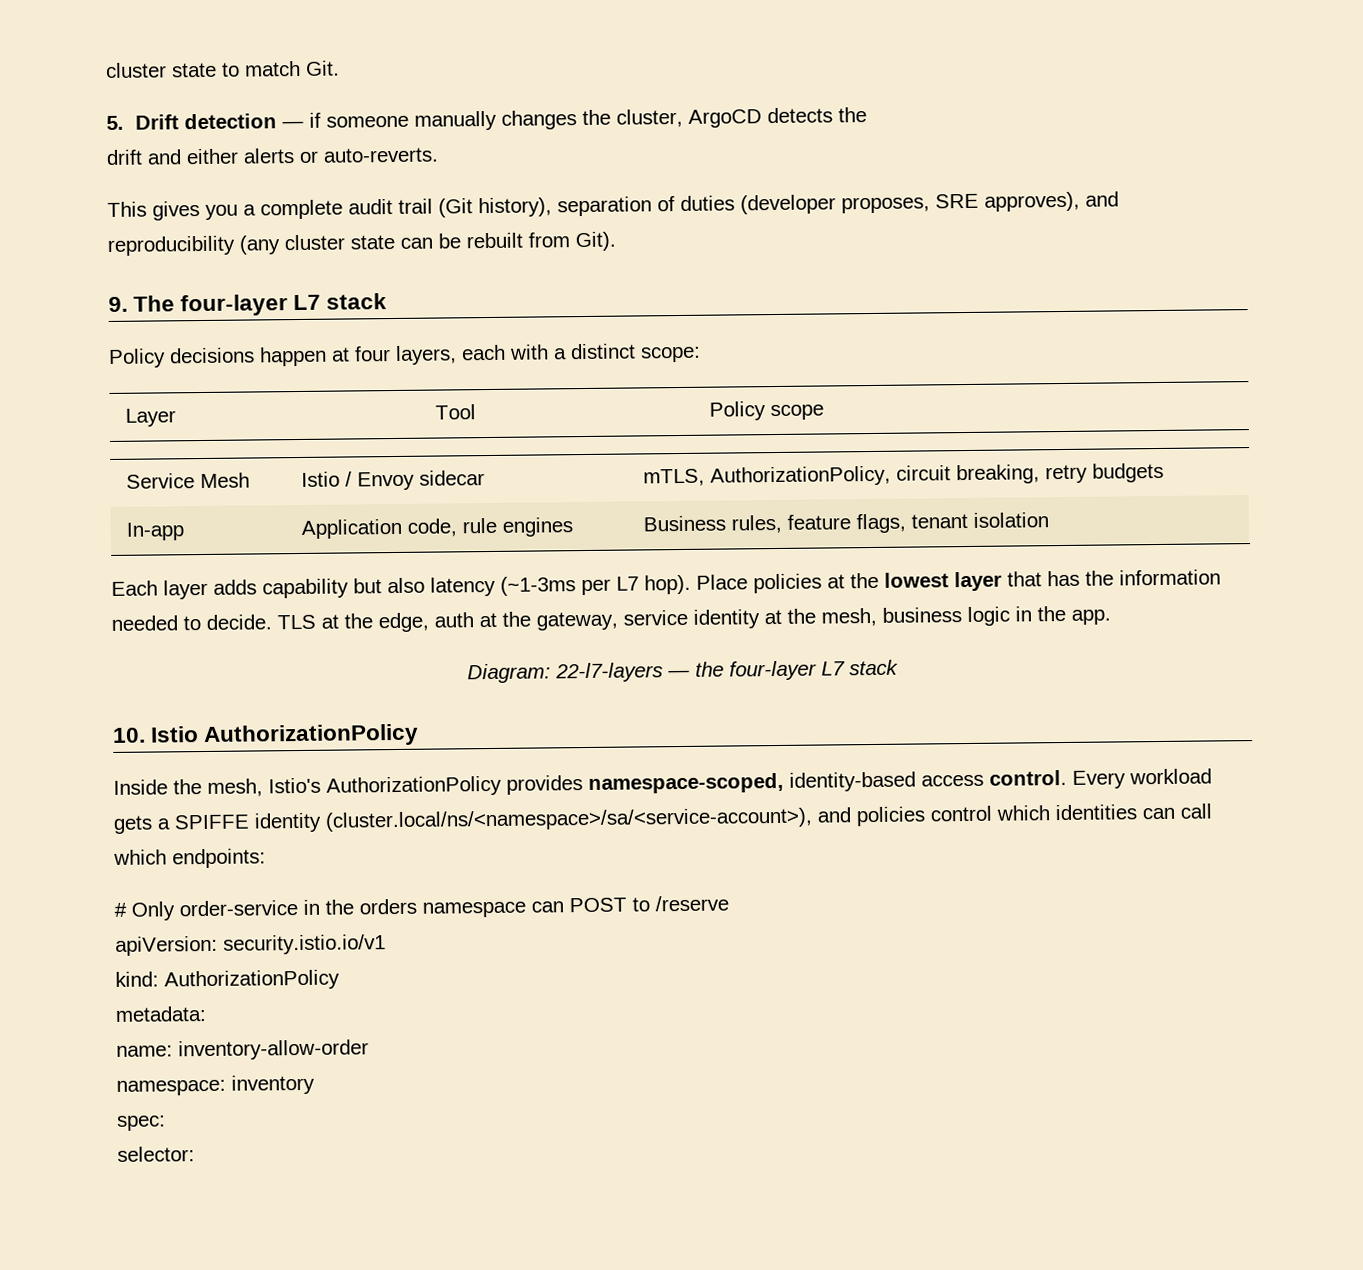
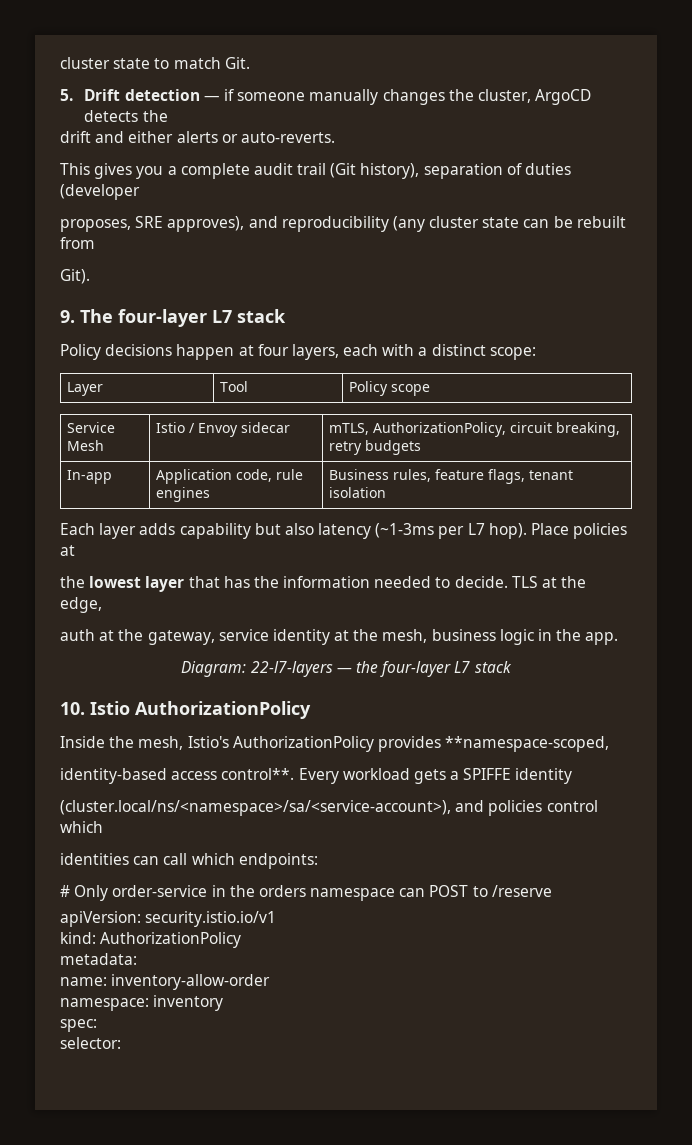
(836, 204) none -> (140, 192) //
(570, 240) none -> (95, 243) //
(845, 581) none -> (75, 550) //
(429, 622) none -> (102, 605) //
[588,772,784,794] namespace-scoped, -> [445,736,610,752] **namespace-scoped, //
[989,769,1067,786] control. -> [221,768,295,780] control**.
(322, 822) none -> (573, 776) //
(1050, 813) none -> (103, 827) //

